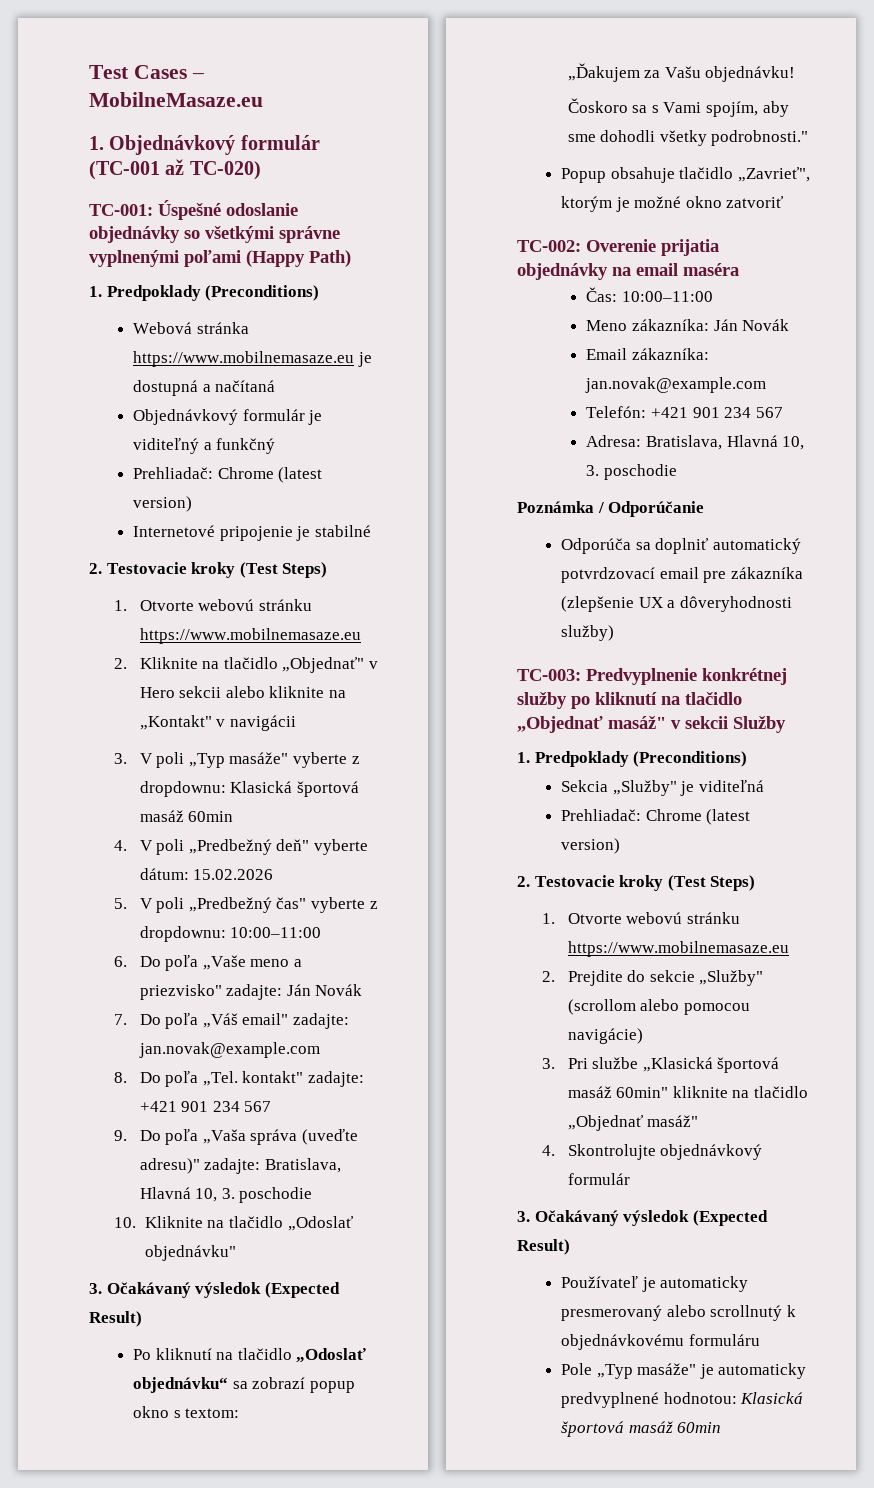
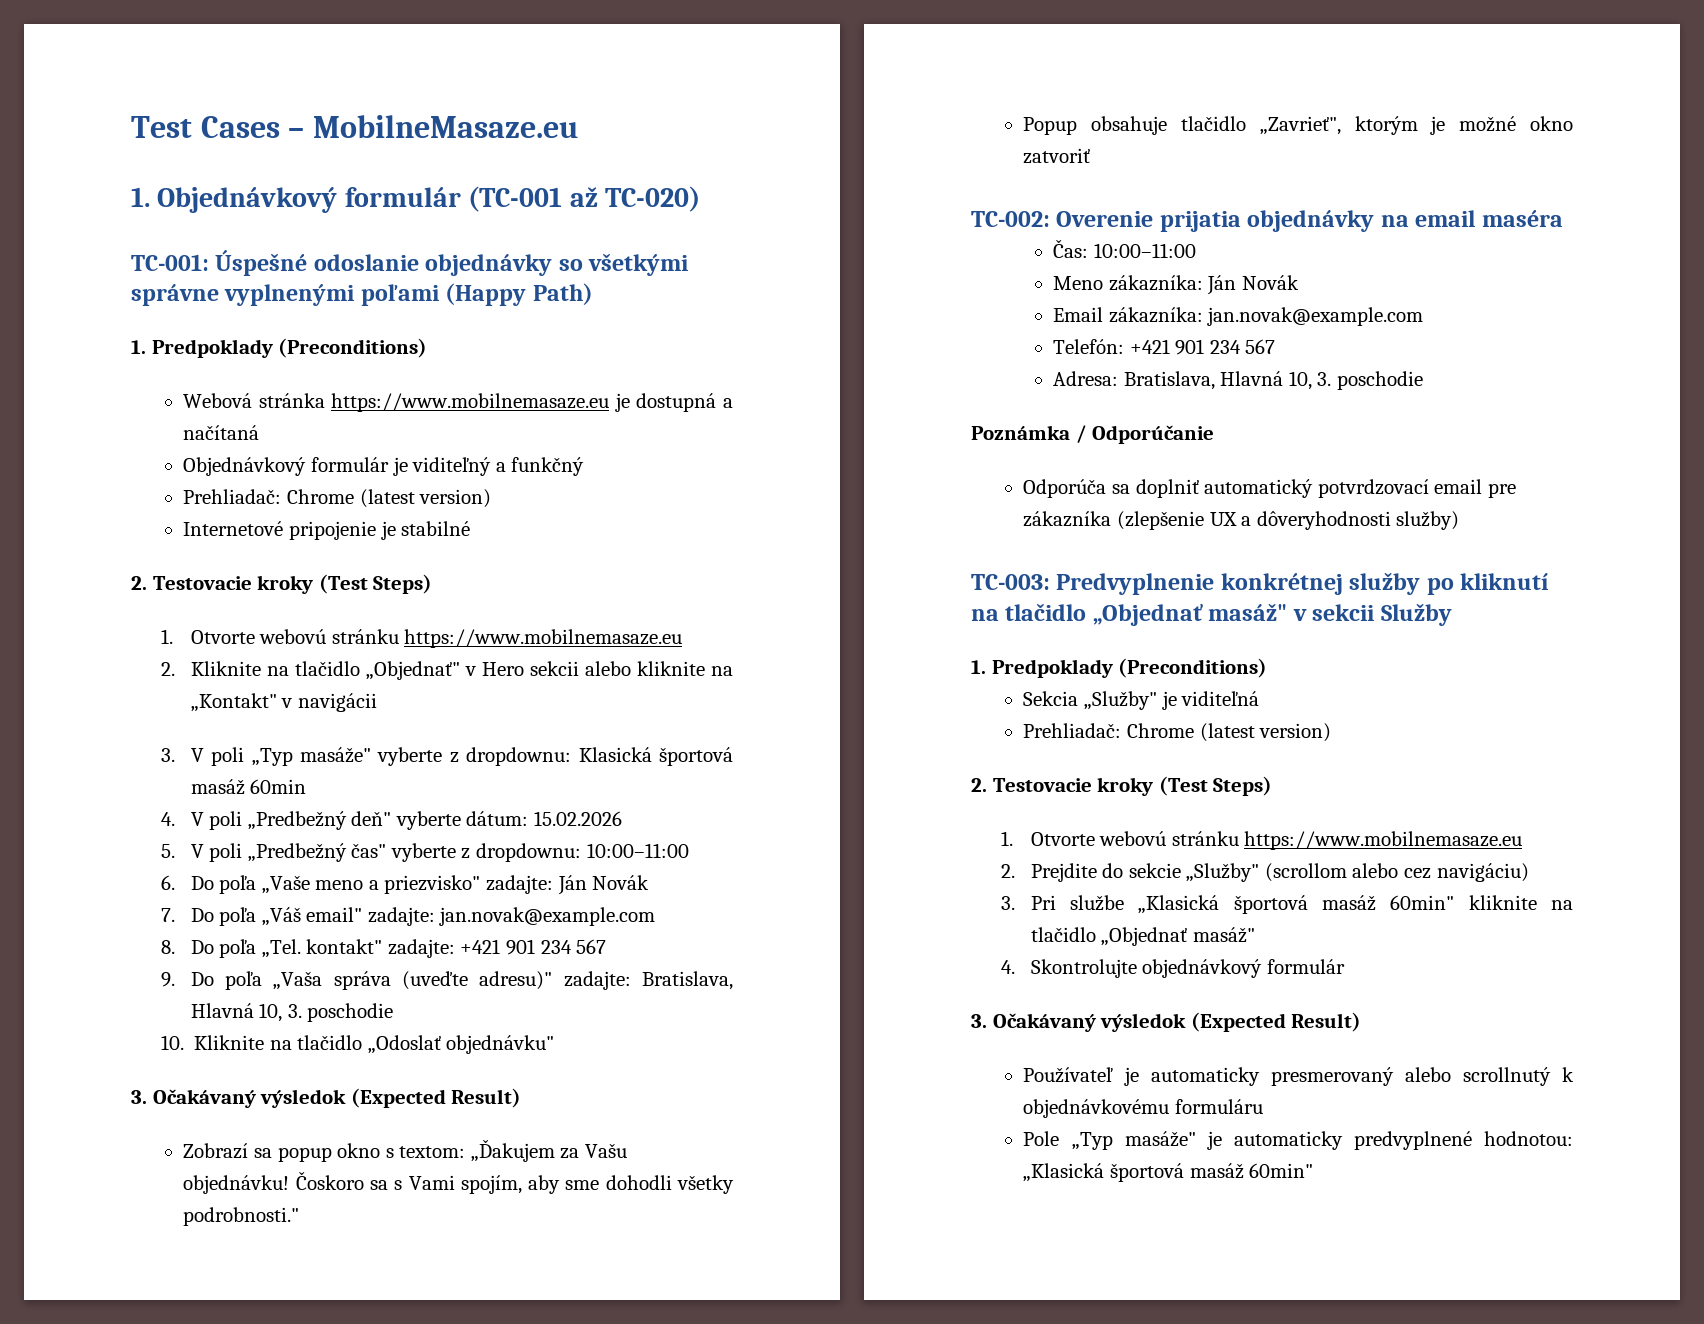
[133,1348,367,1363] [133,1377,306,1393] Po kliknutí na tlačidlo „Odoslať objednávku“ sa zobrazí -> [183,1143,272,1159] Zobrazí sa
(240, 1413) // -> (466, 1152) none
(796, 74) // -> (290, 1184) none
[683,1003,750,1015] [567,1028,643,1044] pomocou navigácie) -> [1403,863,1529,882] cez navigáciu)
[740,1392,804,1404] [561,1421,722,1437] Klasická športová masáž 60min -> [1023,1163,1314,1182] „Klasická športová masáž 60min"

